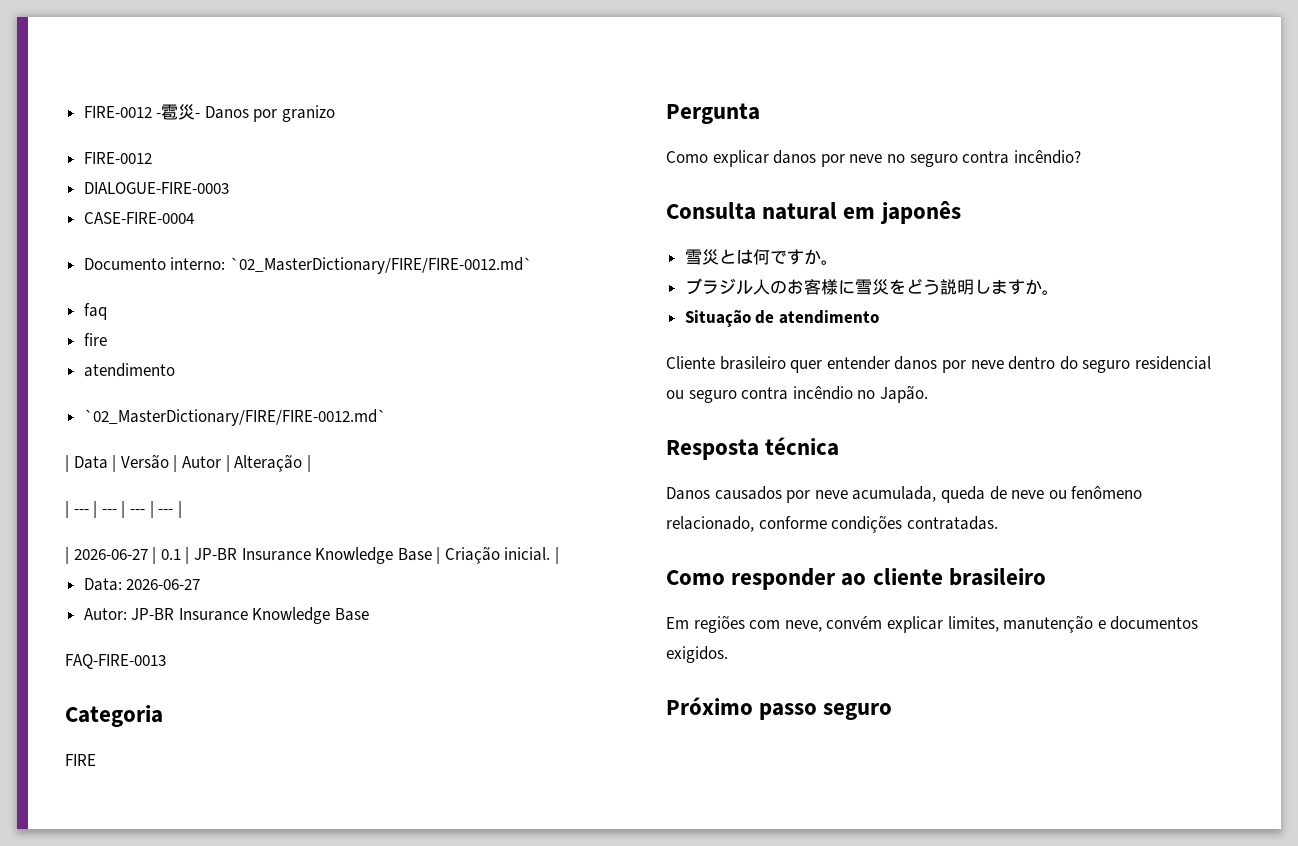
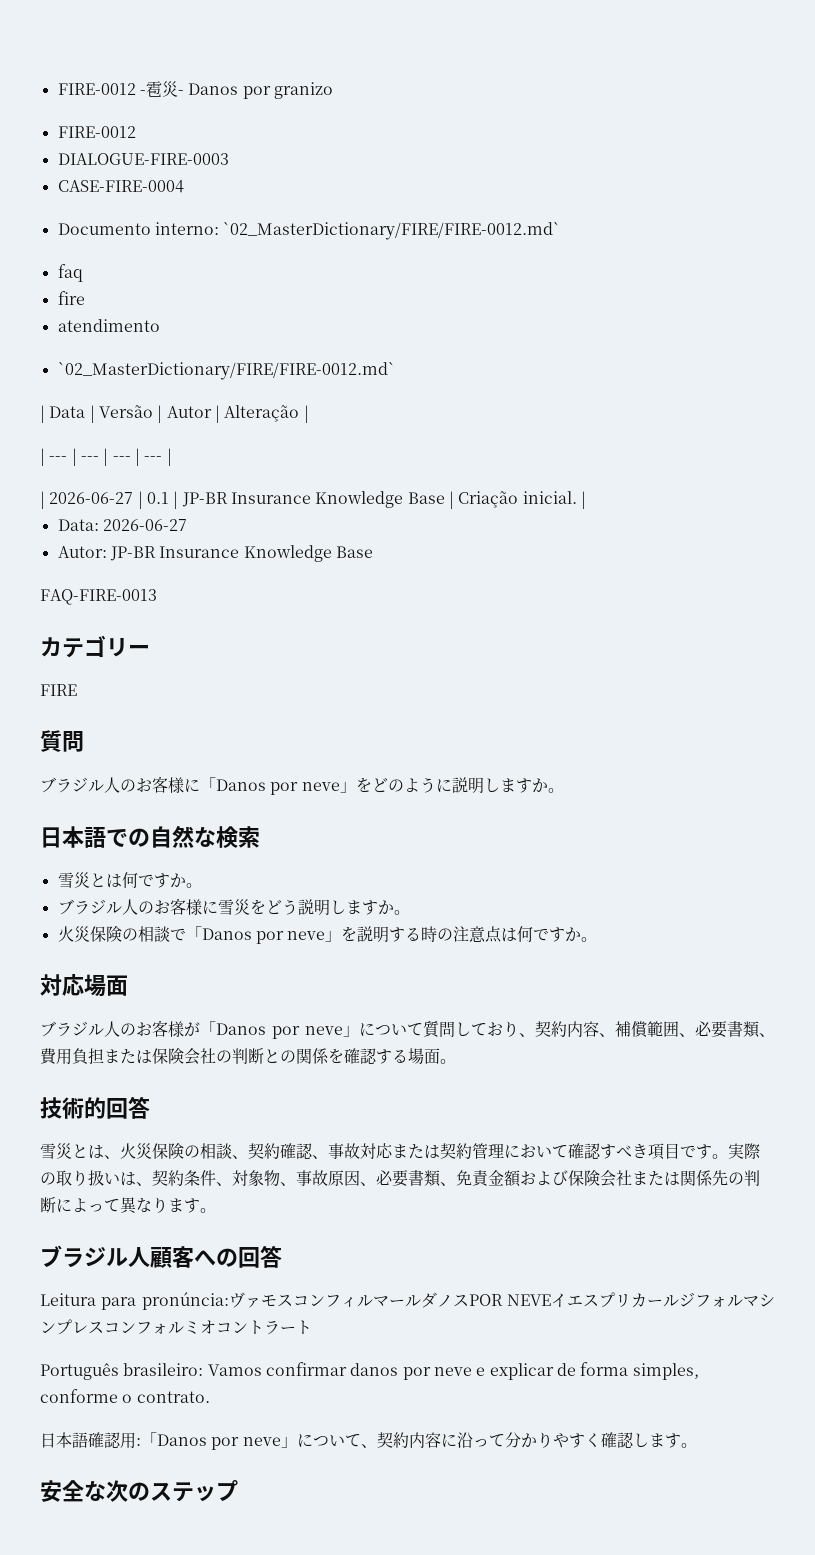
[65,705,163,727] Categoria -> [40,635,150,658] カテゴリー
[666,103,760,124] [666,150,1081,167] [666,201,961,224] Pergunta // Como explicar danos por neve no seguro contra incêndio? // Consulta natural em japonês -> [40,730,84,752] [40,776,564,795] [40,825,260,848] 質問 // ブラジル人のお客様に「Danos por neve」をどのように説明しますか。 // 日本語での自然な検索
[684,310,879,327] [666,356,1211,373] [666,385,928,403] [666,437,840,460] [666,486,1143,503] [666,515,998,533] [666,568,1046,590] [666,615,1199,633] [666,646,728,663] [666,697,893,720] Situação de atendimento // Cliente brasileiro quer entender danos por neve dentro do seguro residencial ou seguro contra incêndio no Japão. // Resposta técnica // Danos causados por neve acumulada, queda de neve ou fenômeno relacionado, conforme condições contratadas. // Como responder ao cliente brasileiro // Em regiões com neve, convém explicar limites, manutenção e documentos exigidos. // Próximo passo seguro -> [57,926,598,944] [40,974,128,997] [40,1020,775,1039] [40,1048,456,1065] [40,1096,150,1119] [40,1143,760,1160] [40,1170,760,1187] [40,1197,216,1214] [40,1245,282,1268] [40,1292,775,1310] [40,1319,312,1335] [40,1362,699,1380] [40,1389,210,1403] [40,1432,697,1450] [40,1480,238,1502] 火災保険の相談で「Danos por neve」を説明する時の注意点は何ですか。 // 対応場面 // ブラジル人のお客様が「Danos por neve」について質問しており、契約内容、補償範囲、必要書類、費用負担または保険会社の判断との関係を確認する場面。 // 技術的回答 // 雪災とは、火災保険の相談、契約確認、事故対応または契約管理において確認すべき項目です。実際の取り扱いは、契約条件、対象物、事故原因、必要書類、免責金額および保険会社または関係先の判断によって異なります。 // ブラジル人顧客への回答 // Leitura para pronúncia:ヴァモスコンフィルマールダノスPOR NEVEイエスプリカールジフォルマシンプレスコンフォルミオコントラート // Português brasileiro: Vamos confirmar danos por neve e explicar de forma simples, conforme o contrato. // 日本語確認用:「Danos por neve」について、契約内容に沿って分かりやすく確認します。 // 安全な次のステップ

